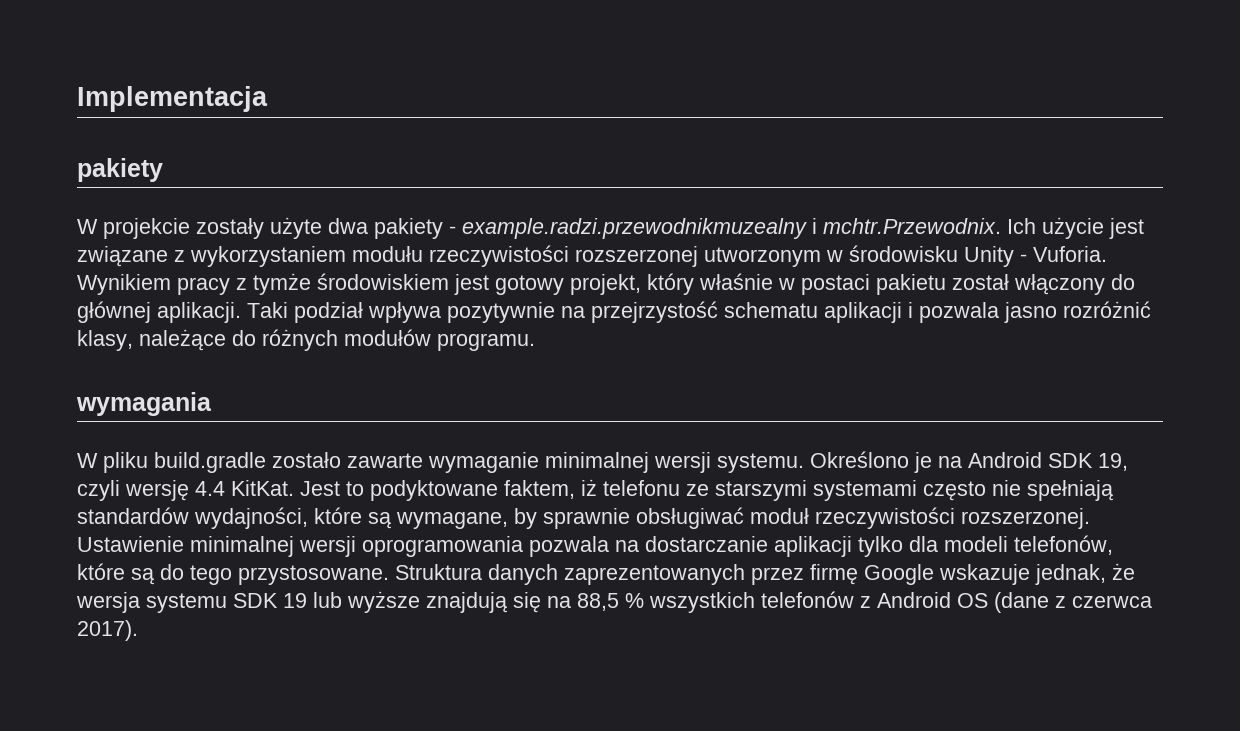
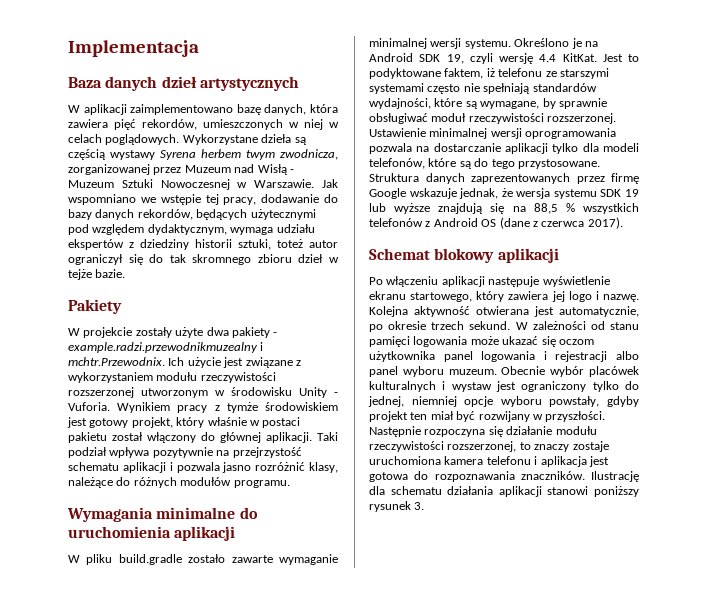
[77,158,163,182] pakiety -> [68,76,299,91] [68,104,338,115] [68,119,339,130] [68,134,307,145] [68,149,338,160] [68,164,294,175] [68,179,338,190] [68,194,338,205] [68,209,316,220] [68,224,315,235] [68,239,338,250] [68,254,339,265] [68,269,126,280] [68,299,122,314] Baza danych dzieł artystycznych // W aplikacji zaimplementowano bazę danych, która zawiera pięć rekordów, umieszczonych w niej w celach poglądowych. Wykorzystane dzieła są częścią wystawy Syrena herbem twym zwodnicza, zorganizowanej przez Muzeum nad Wisłą - Muzeum Sztuki Nowoczesnej w Warszawie. Jak wspomniano we wstępie tej pracy, dodawanie do bazy danych rekordów, będących użytecznymi pod względem dydaktycznym, wymaga udziału ekspertów z dziedziny historii sztuki, toteż autor ograniczył się do tak skromnego zbioru dzieł w tejże bazie. // Pakiety
[76,392,212,416] wymagania -> [67,507,258,522] [68,526,236,541] Wymagania minimalne do uruchomienia aplikacji
(138, 630) none -> [369,248,559,263] [369,276,610,287] [369,291,639,302] [369,306,639,317] [369,321,639,332] [369,336,594,347] [369,351,639,362] [369,366,639,377] [369,381,639,392] [368,396,639,407] [369,411,606,422] [369,426,597,437] [369,441,609,452] [369,456,609,467] [369,471,639,482] [369,486,639,497] [369,501,425,512] // Schemat blokowy aplikacji // Po włączeniu aplikacji następuje wyświetlenie ekranu startowego, który zawiera jej logo i nazwę. Kolejna aktywność otwierana jest automatycznie, po okresie trzech sekund. W zależności od stanu pamięci logowania może ukazać się oczom użytkownika panel logowania i rejestracji albo panel wyboru muzeum. Obecnie wybór placówek kulturalnych i wystaw jest ograniczony tylko do jednej, niemniej opcje wyboru powstały, gdyby projekt ten miał być rozwijany w przyszłości. Następnie rozpoczyna się działanie modułu rzeczywistości rozszerzonej, to znaczy zostaje uruchomiona kamera telefonu i aplikacja jest gotowa do rozpoznawania znaczników. Ilustrację dla schematu działania aplikacji stanowi poniższy rysunek 3.

